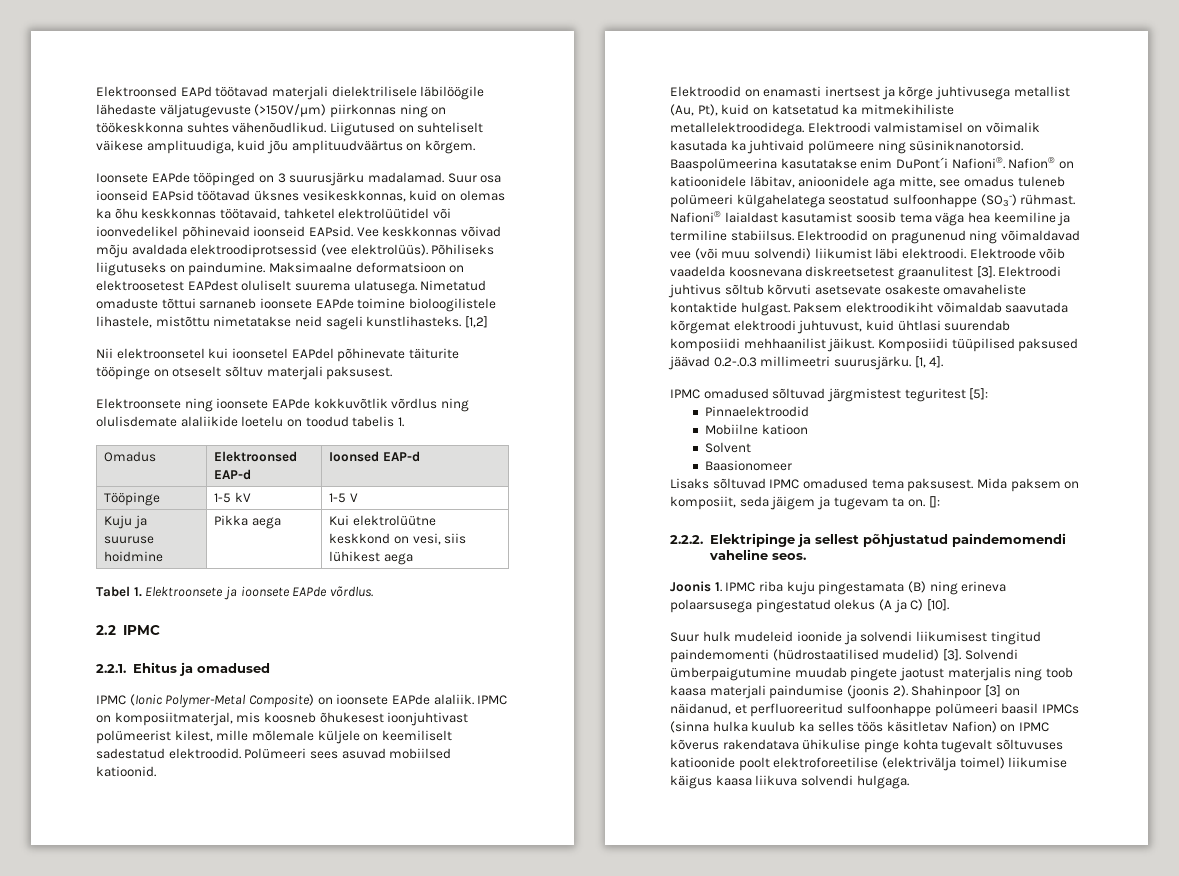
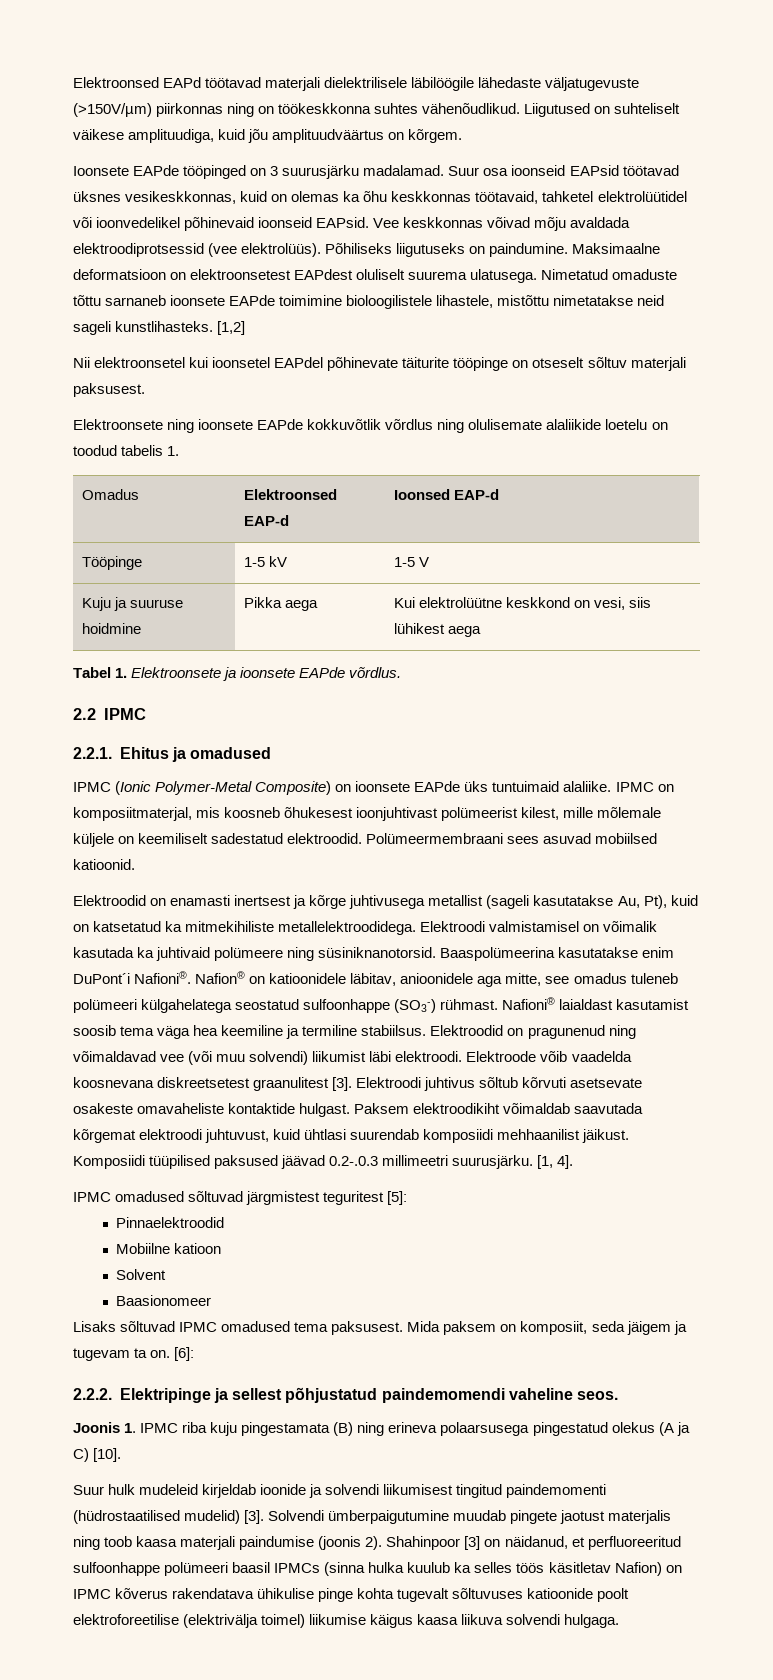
[96,280,184,291] elektroosetest -> [190,269,292,280] elektroonsetest
[161,298,196,309] tõttui -> [73,295,101,306] tõttu
[357,298,406,309] toimine -> [279,295,343,306] toimimine
[96,416,177,427] olulisdemate -> [468,419,543,430] olulisemate
[433,694,474,705] alaliik. -> [464,781,612,792] üks tuntuimaid alaliike.
[244,748,307,759] Polümeeri -> [366,833,504,844] Polümeermembraani
[670,104,694,116] (Au, -> [486,895,640,909] (sageli kasutatakse Au,
[928,496,940,508] []: -> [174,1347,195,1361] [6]:
(794, 636) none -> [202,1484,257,1498] kirjeldab

